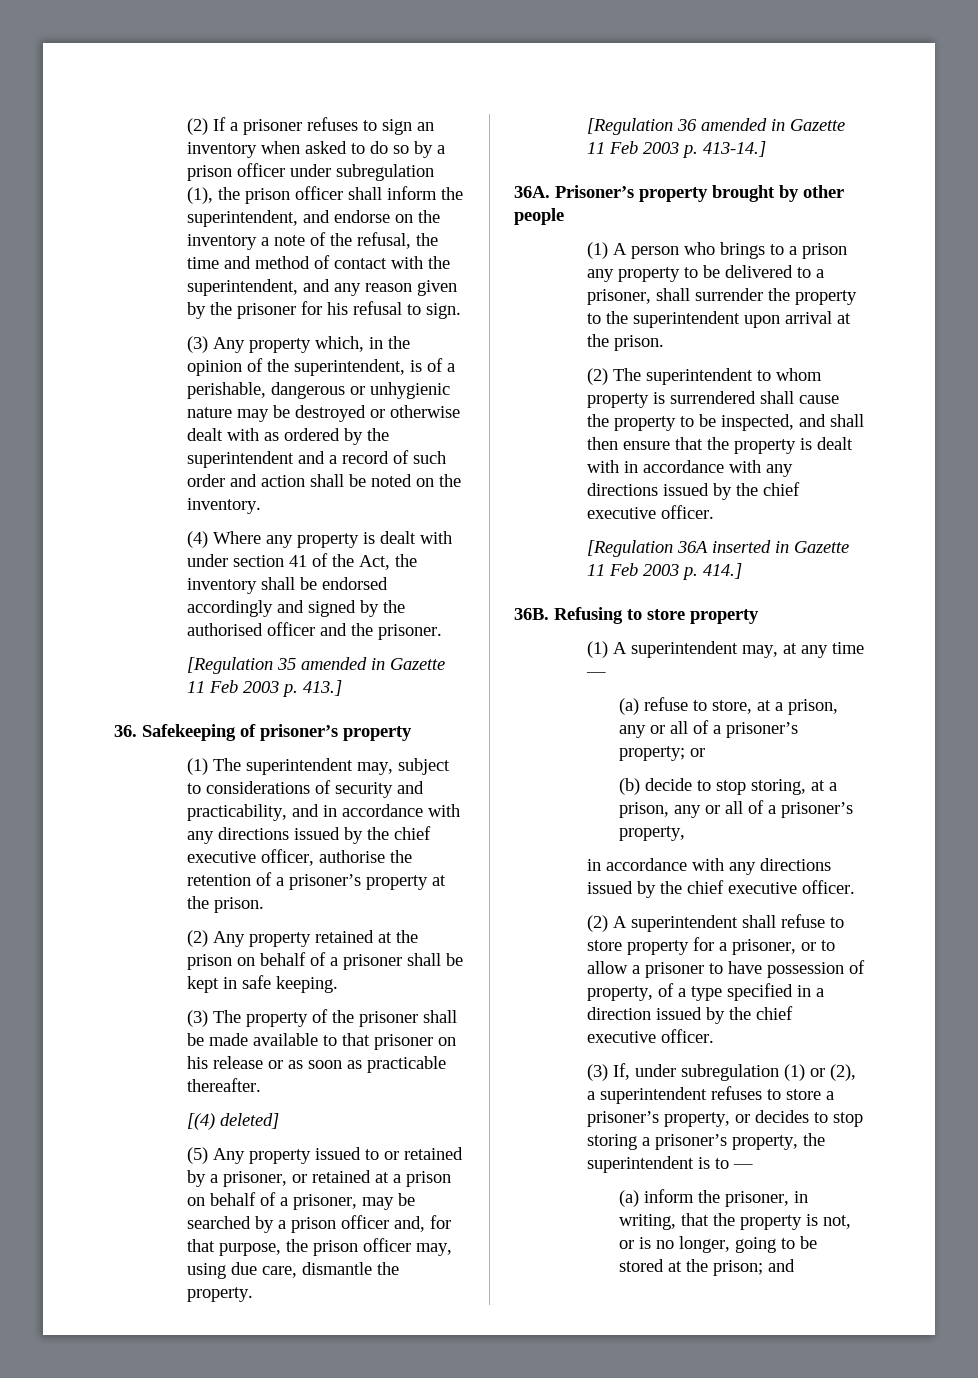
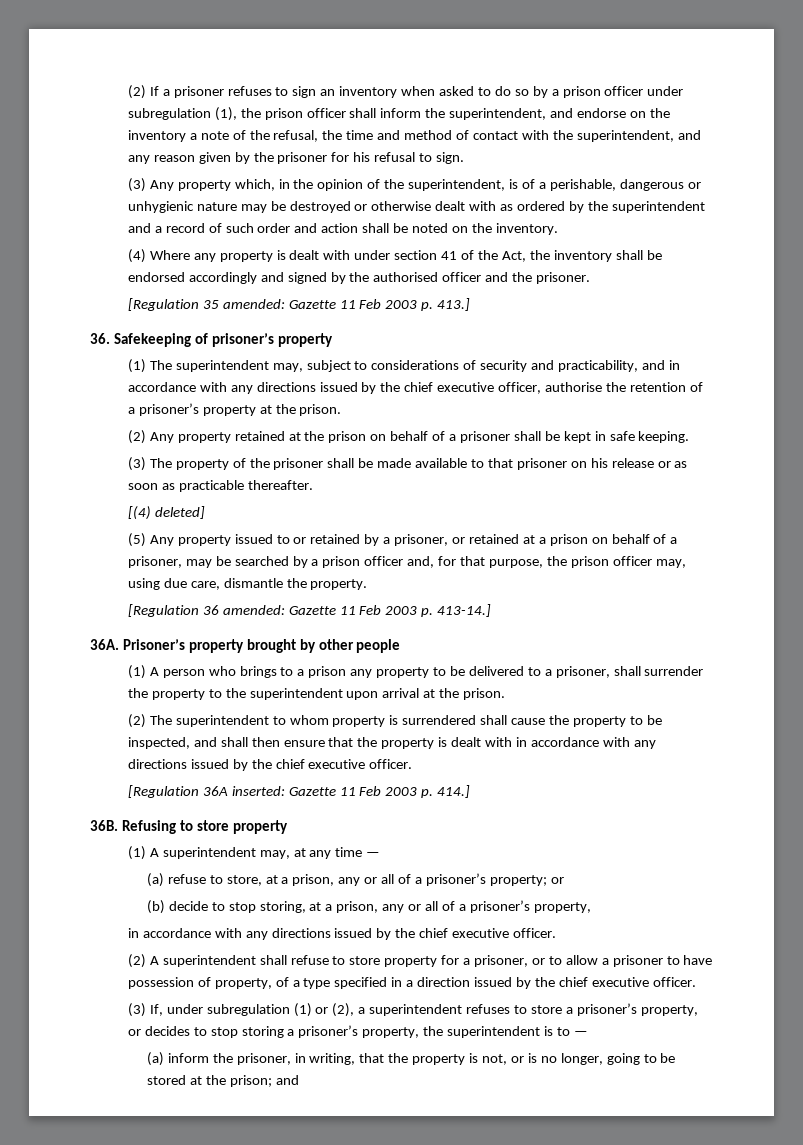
[300,657,385,670] amended in -> [222,299,285,309] amended:
[700,118,785,131] amended in -> [222,605,285,615] amended:
[711,540,789,553] inserted in -> [231,786,285,796] inserted:

